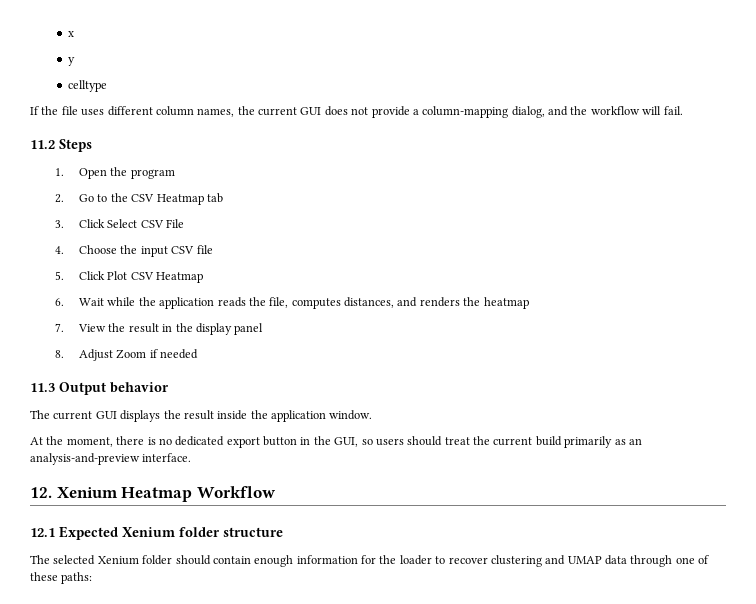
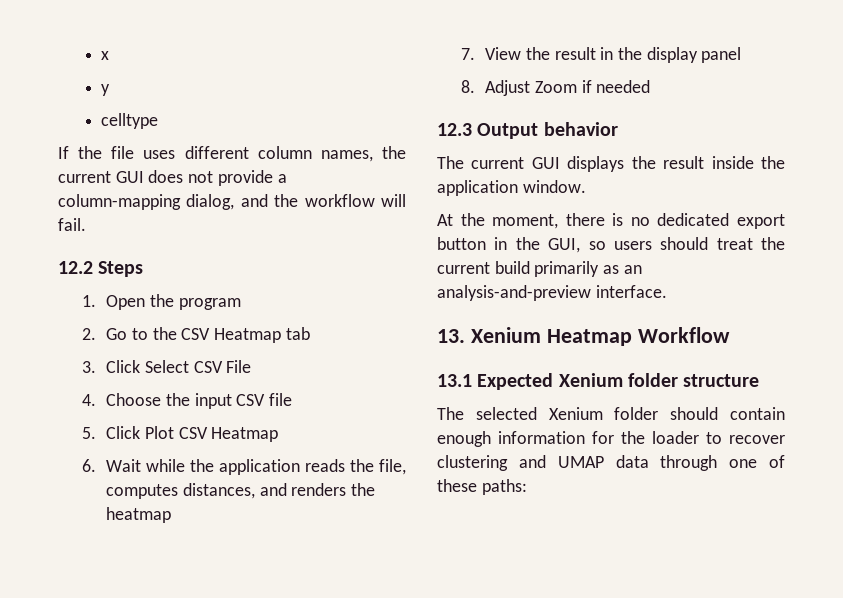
[30,140,55,149] 11.2 -> [58,261,93,274] 12.2
[30,383,55,392] 11.3 -> [437,123,472,136] 12.3
[30,487,52,498] 12. -> [437,329,465,343] 13.
[30,528,55,537] 12.1 -> [437,374,472,387] 13.1

